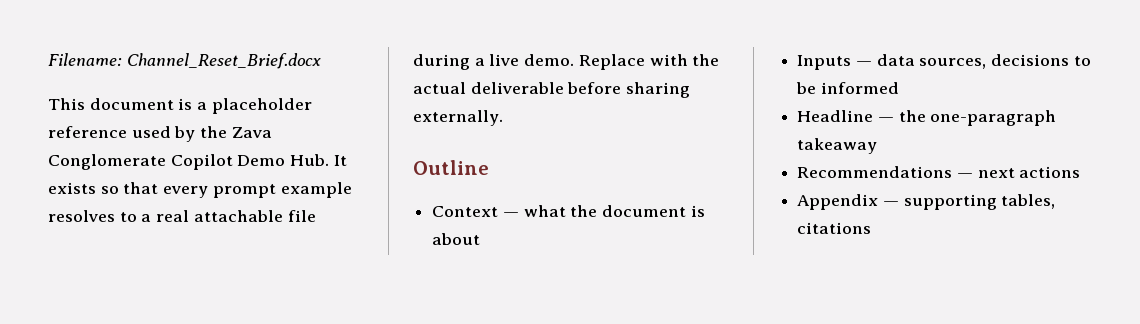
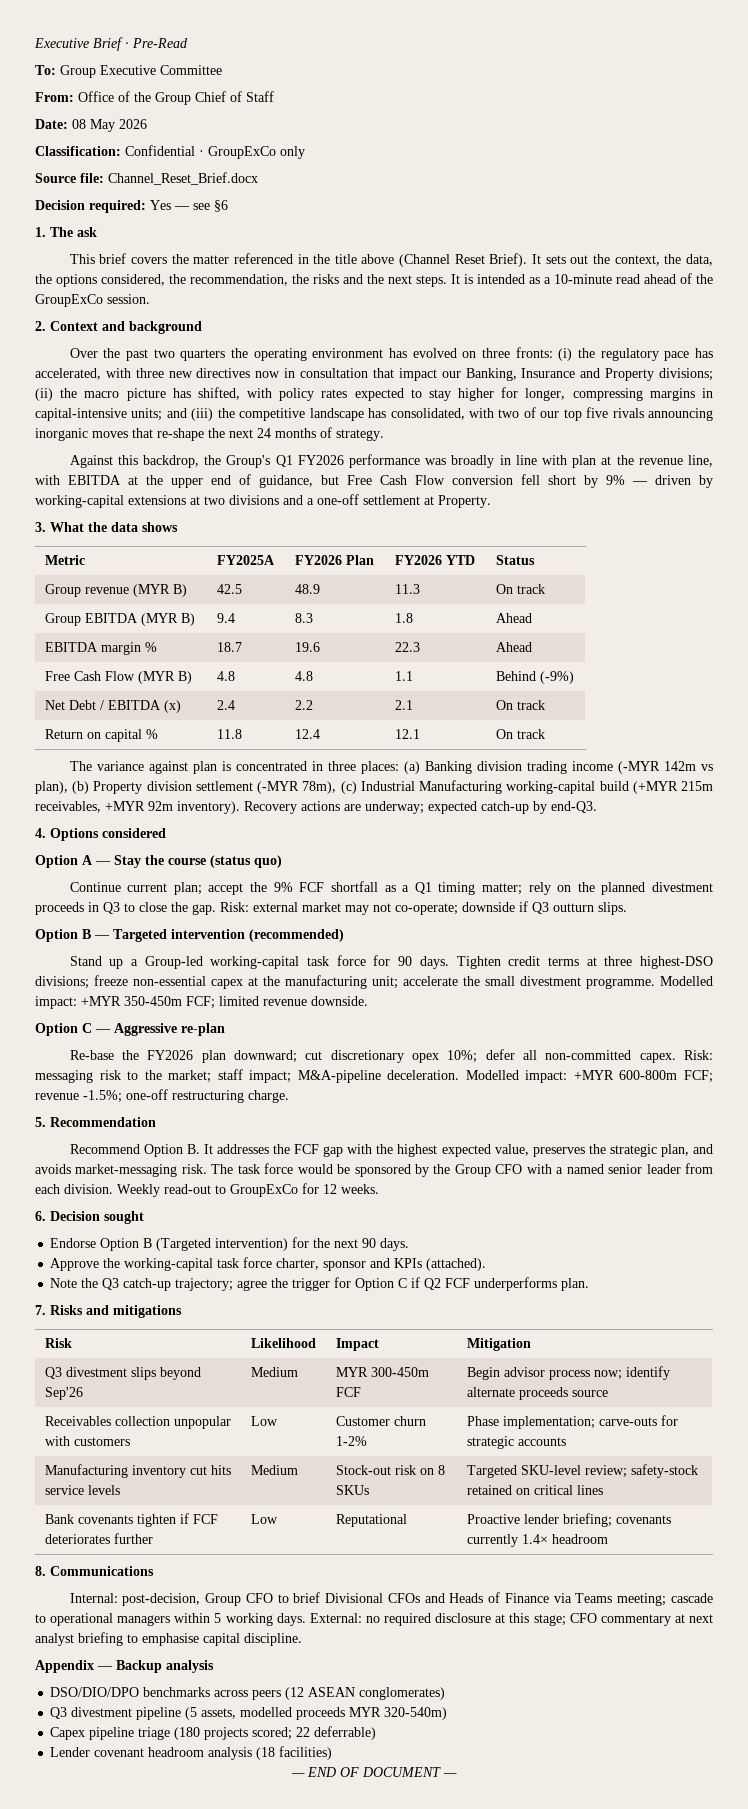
[48,53,321,69] [48,98,312,114] [48,126,272,142] [48,154,347,170] [48,182,352,198] [48,210,316,222] [413,54,720,70] [413,82,691,98] [413,110,503,126] [413,160,489,175] [432,205,705,217] [432,233,481,245] [797,54,1091,70] [796,82,899,94] [797,110,1057,126] [797,138,878,154] [797,166,1081,178] [797,194,1056,210] [797,222,872,234] Filename: Channel_Reset_Brief.docx // This document is a placeholder reference used by the Zava Conglomerate Copilot Demo Hub. It exists so that every prompt example resolves to a real attachable file during a live demo. Replace with the actual deliverable before sharing externally. // Outline // Context — what the document is about // Inputs — data sources, decisions to be informed // Headline — the one-paragraph takeaway // Recommendations — next actions // Appendix — supporting tables, citations -> [34,37,188,51] [35,65,222,78] [35,91,274,105] [35,119,147,132] [35,145,305,159] [35,172,258,185] [35,200,228,213] [35,227,97,237] [69,253,713,267] [35,273,713,287] [35,294,150,307] [35,321,202,334] [69,347,713,361] [35,368,714,381] [35,387,713,401] [35,407,713,421] [35,427,384,441] [69,454,713,468] [35,474,713,488] [35,494,491,508] [35,522,178,532] [44,555,85,565] [216,555,275,565] [294,555,374,565] [394,555,475,565] [495,555,535,565] [44,584,187,597] [216,584,242,594] [294,584,320,594] [394,584,420,594] [495,584,545,594] [44,613,195,626] [216,613,235,623] [294,613,313,623] [394,613,413,623] [495,613,532,623] [44,642,157,655] [216,642,242,652] [294,642,320,652] [394,642,420,652] [495,642,532,652] [44,671,192,684] [216,671,235,681] [294,671,313,681] [394,671,413,681] [495,671,574,684] [44,700,181,713] [216,700,235,710] [294,700,313,710] [394,700,413,710] [495,700,545,710] [44,729,158,742] [216,729,242,739] [294,729,320,739] [394,729,420,739] [495,729,545,739] [69,761,714,774] [35,780,714,794] [35,801,597,814] [35,828,166,841] [35,855,282,868] [69,881,714,895] [35,901,627,915] [35,929,344,942] [69,955,713,969] [35,975,713,989] [35,996,368,1009] [35,1023,225,1036] [69,1049,713,1063] [35,1069,714,1083] [35,1089,289,1103] [35,1117,156,1127] [69,1144,713,1157] [35,1163,714,1177] [35,1183,379,1197] [35,1211,144,1224] [50,1237,410,1251] [50,1257,487,1271] [50,1277,590,1291] [35,1305,182,1318] [44,1338,72,1348] [250,1338,316,1348] [335,1338,379,1351] [466,1338,531,1351] [44,1367,201,1380] [44,1387,83,1400] [250,1367,298,1377] [335,1367,429,1377] [335,1387,361,1397] [466,1366,670,1380] [466,1387,608,1400] [44,1416,231,1429] [44,1436,130,1446] [250,1416,278,1426] [335,1416,426,1426] [335,1436,367,1446] [466,1415,678,1429] [466,1436,566,1449] [44,1464,231,1478] [44,1485,120,1495] [250,1465,298,1475] [335,1465,445,1475] [335,1485,369,1495] [466,1464,698,1478] [466,1485,603,1495] [44,1513,218,1527] [44,1533,153,1544] [250,1514,278,1524] [335,1514,407,1527] [466,1513,671,1527] [466,1534,608,1547] [35,1566,154,1576] [69,1592,714,1606] [35,1613,714,1626] [35,1632,302,1646] [35,1660,214,1673] [50,1687,446,1700] [50,1707,448,1720] [50,1726,377,1740] [50,1746,333,1760] [291,1767,457,1777] Executive Brief · Pre-Read // To: Group Executive Committee // From: Office of the Group Chief of Staff // Date: 08 May 2026 // Classification: Confidential · GroupExCo only // Source file: Channel_Reset_Brief.docx // Decision required: Yes — see §6 // 1. The ask // This brief covers the matter referenced in the title above (Channel Reset Brief). It sets out the context, the data, the options considered, the recommendation, the risks and the next steps. It is intended as a 10-minute read ahead of the GroupExCo session. // 2. Context and background // Over the past two quarters the operating environment has evolved on three fronts: (i) the regulatory pace has accelerated, with three new directives now in consultation that impact our Banking, Insurance and Property divisions; (ii) the macro picture has shifted, with policy rates expected to stay higher for longer, compressing margins in capital-intensive units; and (iii) the competitive landscape has consolidated, with two of our top five rivals announcing inorganic moves that re-shape the next 24 months of strategy. // Against this backdrop, the Group's Q1 FY2026 performance was broadly in line with plan at the revenue line, with EBITDA at the upper end of guidance, but Free Cash Flow conversion fell short by 9% — driven by working-capital extensions at two divisions and a one-off settlement at Property. // 3. What the data shows // Metric | FY2025A | FY2026 Plan | FY2026 YTD | Status // Group revenue (MYR B) | 42.5 | 48.9 | 11.3 | On track // Group EBITDA (MYR B) | 9.4 | 8.3 | 1.8 | Ahead // EBITDA margin % | 18.7 | 19.6 | 22.3 | Ahead // Free Cash Flow (MYR B) | 4.8 | 4.8 | 1.1 | Behind (-9%) // Net Debt / EBITDA (x) | 2.4 | 2.2 | 2.1 | On track // Return on capital % | 11.8 | 12.4 | 12.1 | On track // The variance against plan is concentrated in three places: (a) Banking division trading income (-MYR 142m vs plan), (b) Property division settlement (-MYR 78m), (c) Industrial Manufacturing working-capital build (+MYR 215m receivables, +MYR 92m inventory). Recovery actions are underway; expected catch-up by end-Q3. // 4. Options considered // Option A — Stay the course (status quo) // Continue current plan; accept the 9% FCF shortfall as a Q1 timing matter; rely on the planned divestment proceeds in Q3 to close the gap. Risk: external market may not co-operate; downside if Q3 outturn slips. // Option B — Targeted intervention (recommended) // Stand up a Group-led working-capital task force for 90 days. Tighten credit terms at three highest-DSO divisions; freeze non-essential capex at the manufacturing unit; accelerate the small divestment programme. Modelled impact: +MYR 350-450m FCF; limited revenue downside. // Option C — Aggressive re-plan // Re-base the FY2026 plan downward; cut discretionary opex 10%; defer all non-committed capex. Risk: messaging risk to the market; staff impact; M&A-pipeline deceleration. Modelled impact: +MYR 600-800m FCF; revenue -1.5%; one-off restructuring charge. // 5. Recommendation // Recommend Option B. It addresses the FCF gap with the highest expected value, preserves the strategic plan, and avoids market-messaging risk. The task force would be sponsored by the Group CFO with a named senior leader from each division. Weekly read-out to GroupExCo for 12 weeks. // 6. Decision sought // Endorse Option B (Targeted intervention) for the next 90 days. // Approve the working-capital task force charter, sponsor and KPIs (attached). // Note the Q3 catch-up trajectory; agree the trigger for Option C if Q2 FCF underperforms plan. // 7. Risks and mitigations // Risk | Likelihood | Impact | Mitigation // Q3 divestment slips beyond Sep'26 | Medium | MYR 300-450m FCF | Begin advisor process now; identify alternate proceeds source // Receivables collection unpopular with customers | Low | Customer churn 1-2% | Phase implementation; carve-outs for strategic accounts // Manufacturing inventory cut hits service levels | Medium | Stock-out risk on 8 SKUs | Targeted SKU-level review; safety-stock retained on critical lines // Bank covenants tighten if FCF deteriorates further | Low | Reputational | Proactive lender briefing; covenants currently 1.4× headroom // 8. Communications // Internal: post-decision, Group CFO to brief Divisional CFOs and Heads of Finance via Teams meeting; cascade to operational managers within 5 working days. External: no required disclosure at this stage; CFO commentary at next analyst briefing to emphasise capital discipline. // Appendix — Backup analysis // DSO/DIO/DPO benchmarks across peers (12 ASEAN conglomerates) // Q3 divestment pipeline (5 assets, modelled proceeds MYR 320-540m) // Capex pipeline triage (180 projects scored; 22 deferrable) // Lender covenant headroom analysis (18 facilities) // — END OF DOCUMENT —

